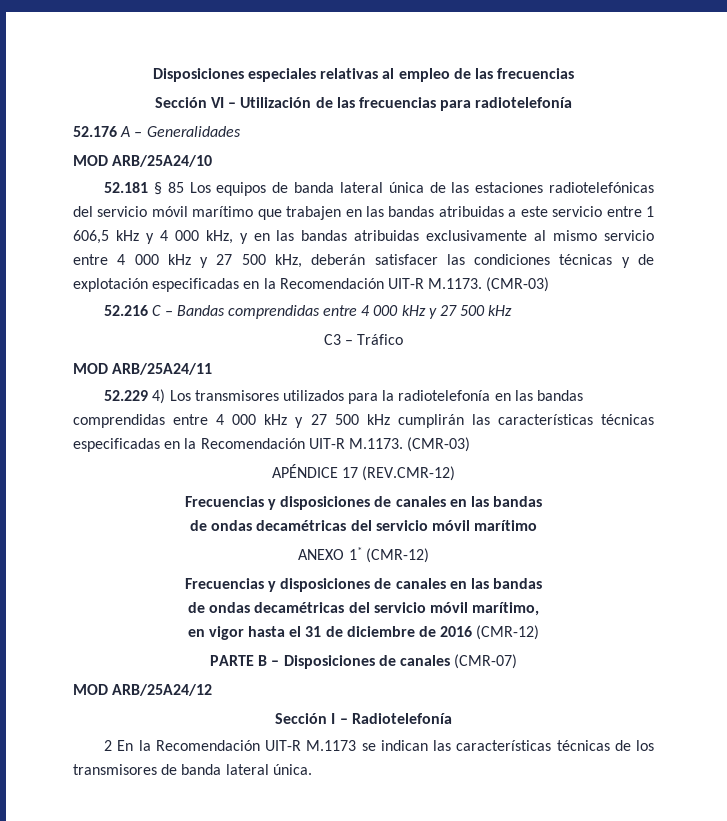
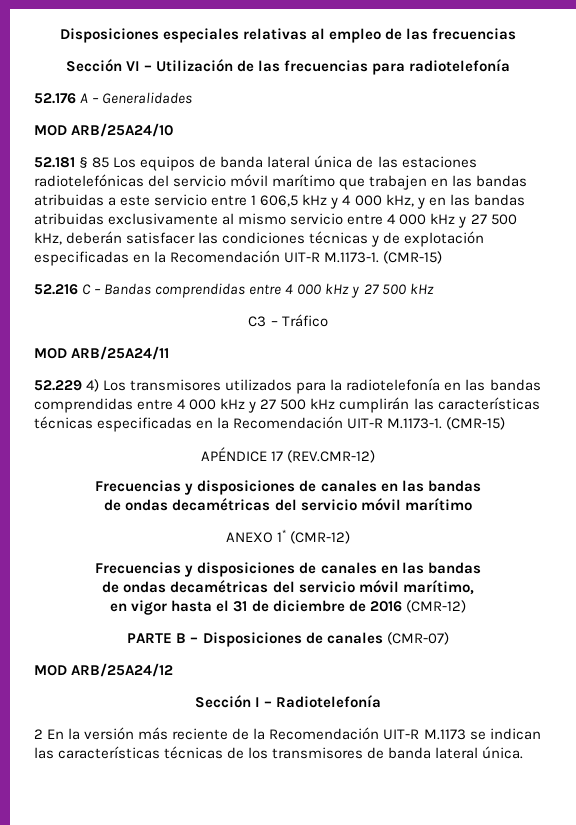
[428,277,550,292] M.1173. (CMR-03) -> [324,251,443,264] M.1173-1. (CMR-15)
[348,437,471,452] M.1173. (CMR-03) -> [387,417,506,430] M.1173-1. (CMR-15)
(151, 745) none -> [84,727,266,740] versión más reciente de la

